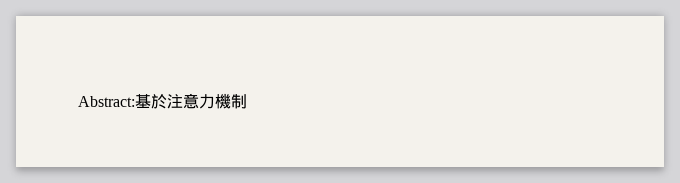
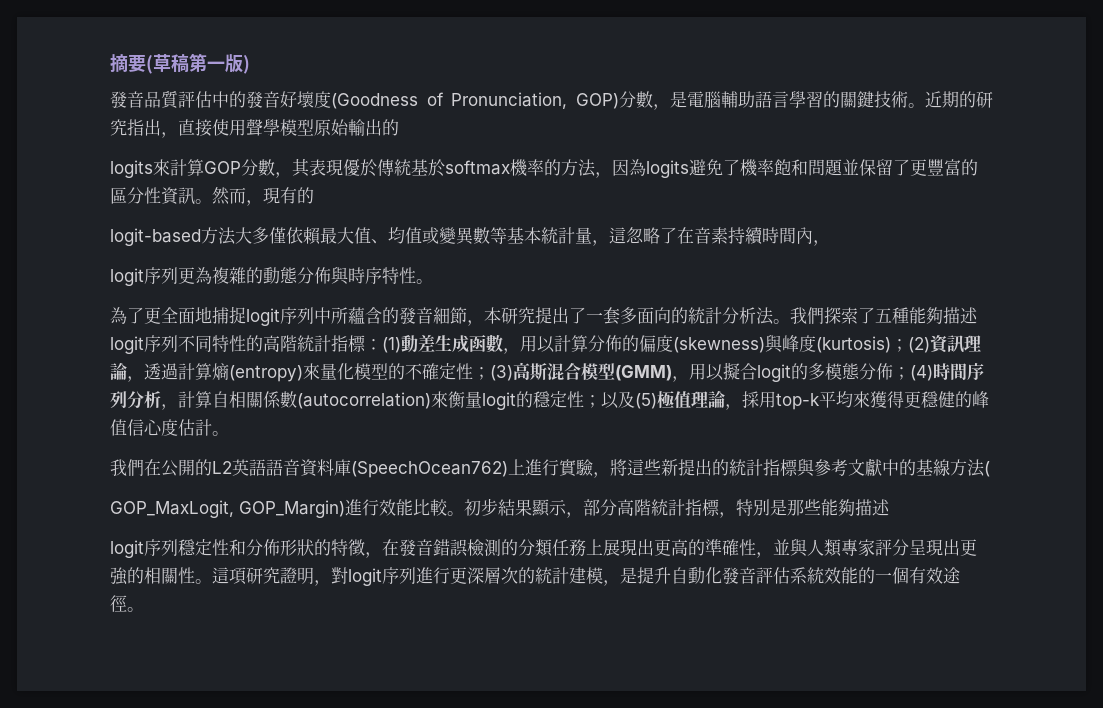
[78,93,247,109] Abstract:基於注意力機制 -> [110,53,250,74] [110,91,993,110] [110,119,399,138] [110,158,978,178] [110,187,314,206] [110,227,830,246] [110,267,433,286] [110,306,978,326] [110,334,981,354] [110,362,984,382] [110,391,989,410] [110,419,229,436] [110,458,990,478] [110,498,890,518] [110,539,977,558] [110,567,960,586] [110,595,144,612] 摘要(草稿第一版) // 發音品質評估中的發音好壞度(Goodness of Pronunciation, GOP)分數，是電腦輔助語言學習的關鍵技術。近期的研究指出，直接使用聲學模型原始輸出的 // logits來計算GOP分數，其表現優於傳統基於softmax機率的方法，因為logits避免了機率飽和問題並保留了更豐富的區分性資訊。然而，現有的 // logit-based方法大多僅依賴最大值、均值或變異數等基本統計量，這忽略了在音素持續時間內， // logit序列更為複雜的動態分佈與時序特性。 // 為了更全面地捕捉logit序列中所蘊含的發音細節，本研究提出了一套多面向的統計分析法。我們探索了五種能夠描述logit序列不同特性的高階統計指標：(1)動差生成函數，用以計算分佈的偏度(skewness)與峰度(kurtosis)；(2)資訊理論，透過計算熵(entropy)來量化模型的不確定性；(3)高斯混合模型(GMM)，用以擬合logit的多模態分佈；(4)時間序列分析，計算自相關係數(autocorrelation)來衡量logit的穩定性；以及(5)極值理論，採用top-k平均來獲得更穩健的峰值信心度估計。 // 我們在公開的L2英語語音資料庫(SpeechOcean762)上進行實驗，將這些新提出的統計指標與參考文獻中的基線方法( // GOP_MaxLogit, GOP_Margin)進行效能比較。初步結果顯示，部分高階統計指標，特別是那些能夠描述 // logit序列穩定性和分佈形狀的特徵，在發音錯誤檢測的分類任務上展現出更高的準確性，並與人類專家評分呈現出更強的相關性。這項研究證明，對logit序列進行更深層次的統計建模，是提升自動化發音評估系統效能的一個有效途徑。

